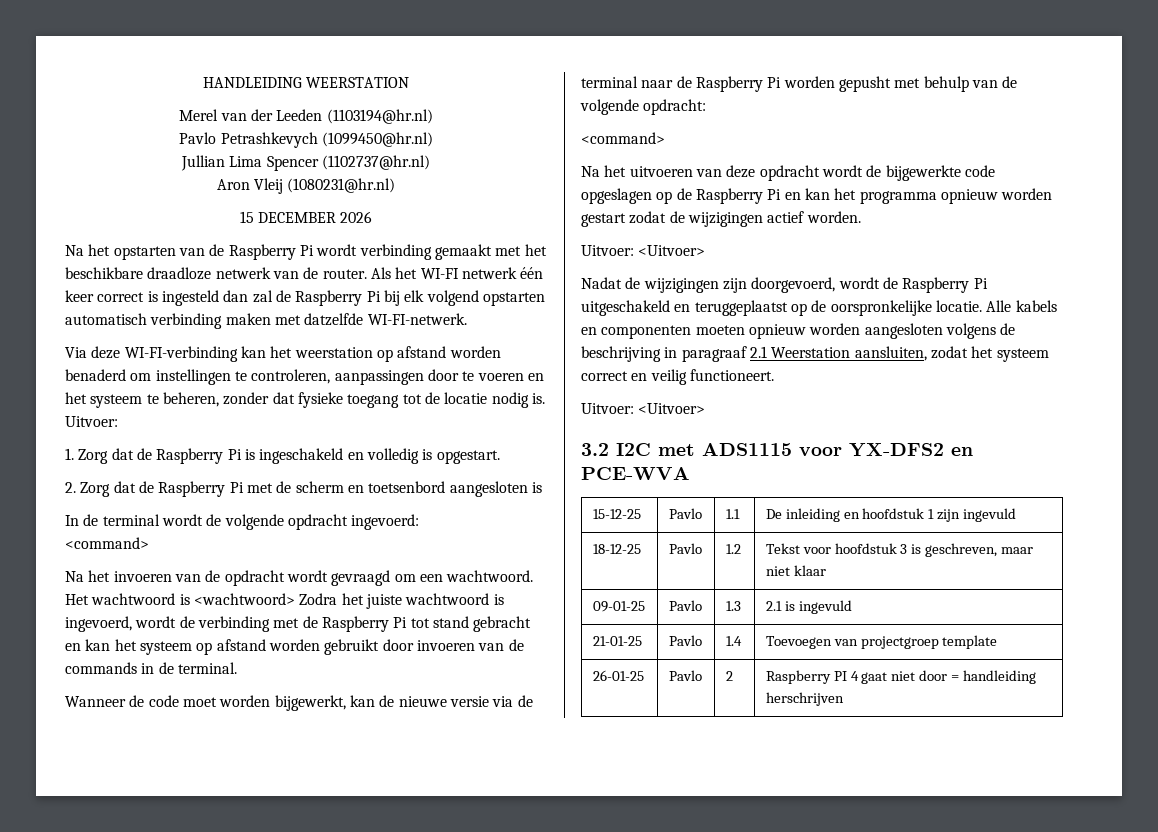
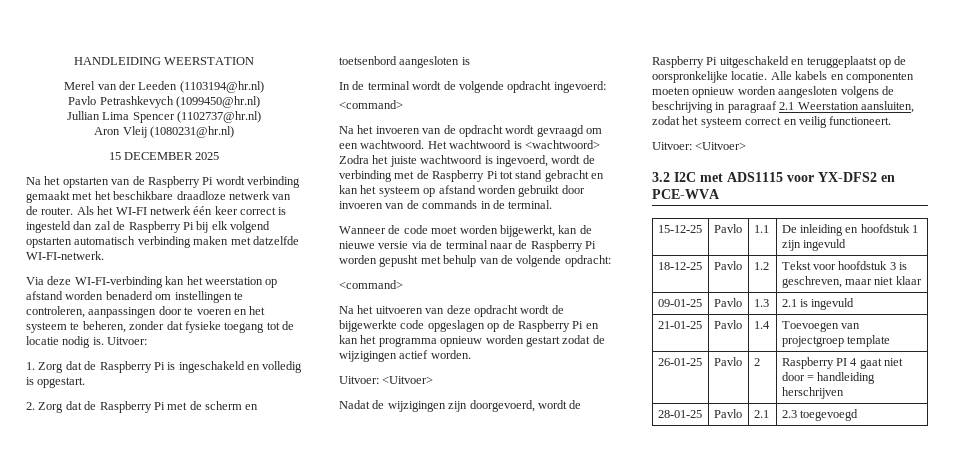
[340,211,373,223] 2026 -> [195,152,220,160] 2025
(844, 699) none -> [657,410,702,418] [713,409,742,418] [753,410,769,418] [781,409,859,421] // 28-01-25 | Pavlo | 2.1 | 2.3 toegevoegd

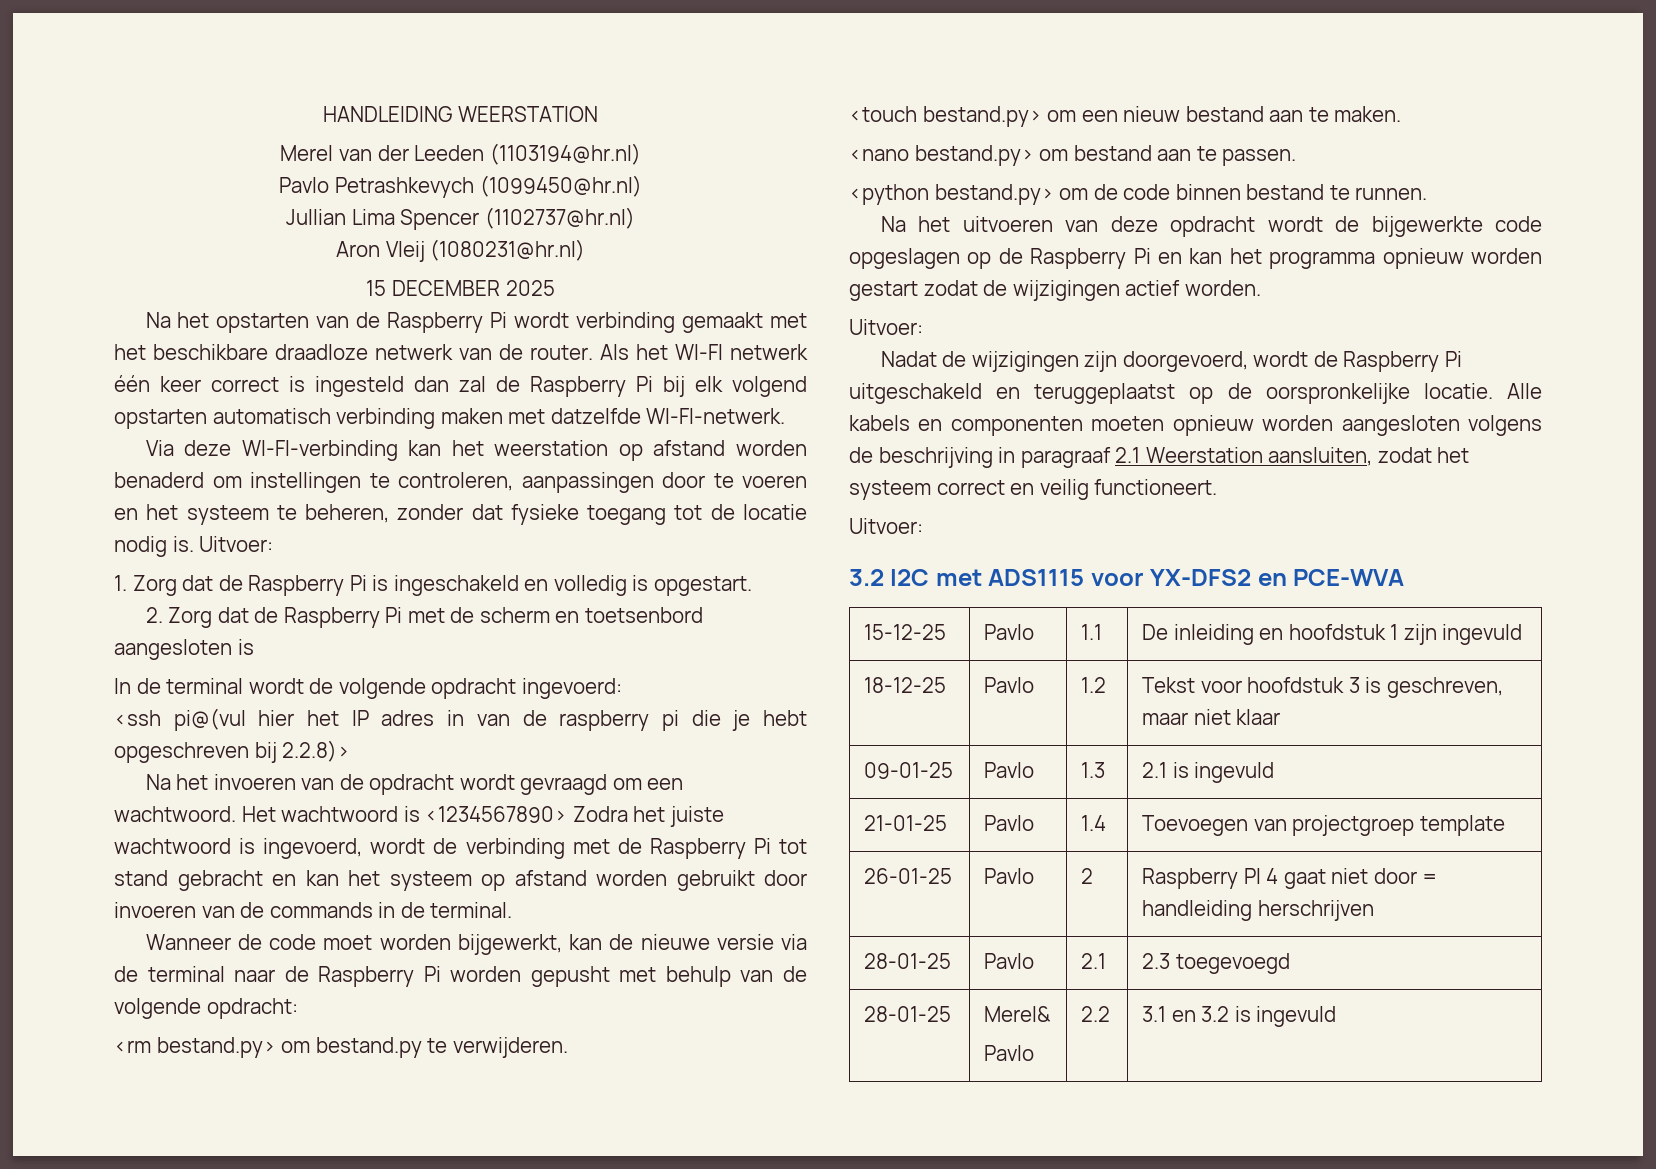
[339,100,403,109] <command> -> [114,708,808,731] [114,740,351,763] <ssh pi@(vul hier het IP adres in van de raspberry pi die je hebt opgeschreven bij 2.2.8)>
[524,140,600,149] <wachtwoord> -> [425,806,568,823] <1234567890>
[339,280,403,289] <command> -> [114,1037,568,1058] [849,106,1402,127] [849,145,1297,166] [849,184,1428,205] <rm bestand.py> om bestand.py te verwijderen. // <touch bestand.py> om een nieuw bestand aan te maken. // <nano bestand.py> om bestand aan te passen. // <python bestand.py> om de code binnen bestand te runnen.
[382,376,434,384] <Uitvoer> -> (923, 327) none
[695,142,747,150] <Uitvoer> -> (923, 526) none
(859, 415) none -> [864,1006,952,1022] [984,1006,1052,1022] [984,1045,1035,1061] [1081,1006,1111,1022] [1142,1006,1337,1027] // 28-01-25 | Merel& // Pavlo | 2.2 | 3.1 en 3.2 is ingevuld

